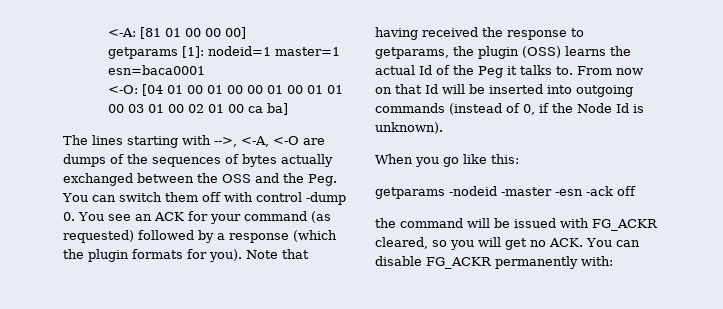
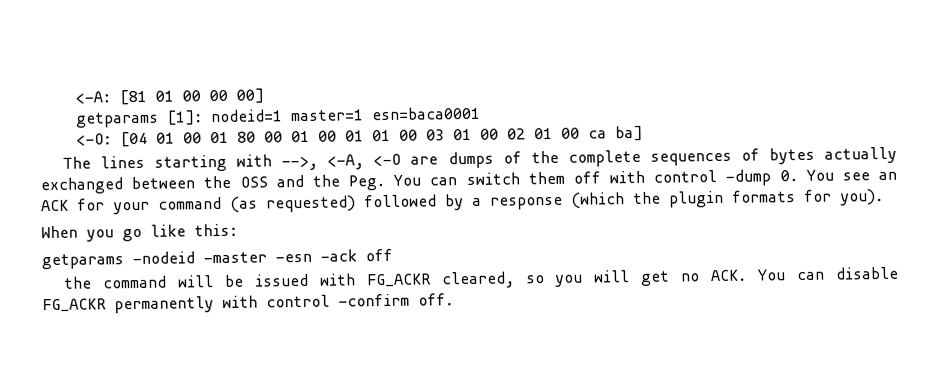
[227,85,244,94] 00 -> [237,131,257,143] 80
(148, 159) none -> [567,149,641,167] complete
[246,249,309,259] [375,27,584,40] [375,46,631,59] [375,65,643,78] [375,84,633,97] [375,103,644,115] [375,122,443,134] Note that having received the response to getparams, the plugin (OSS) learns the actual Id of the Peg it talks to. From now on that Id will be inserted into outgoing commands (instead of 0, if the Node Id is unknown). -> (884, 197) none
[581,256,613,266] with: -> [222,293,454,308] with control -confirm off.

